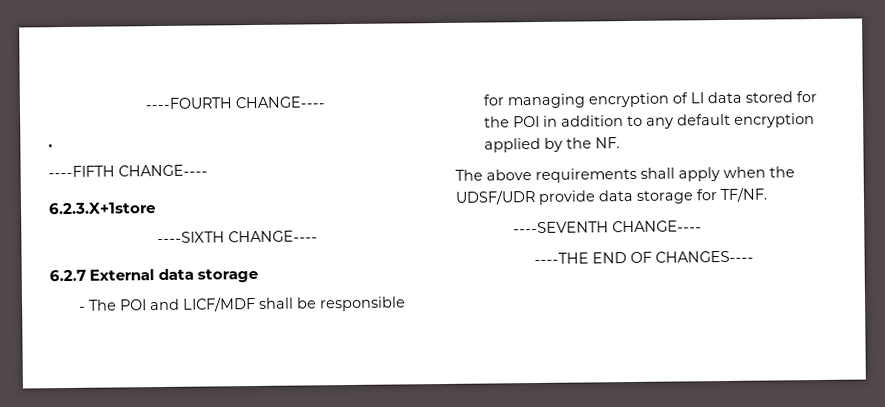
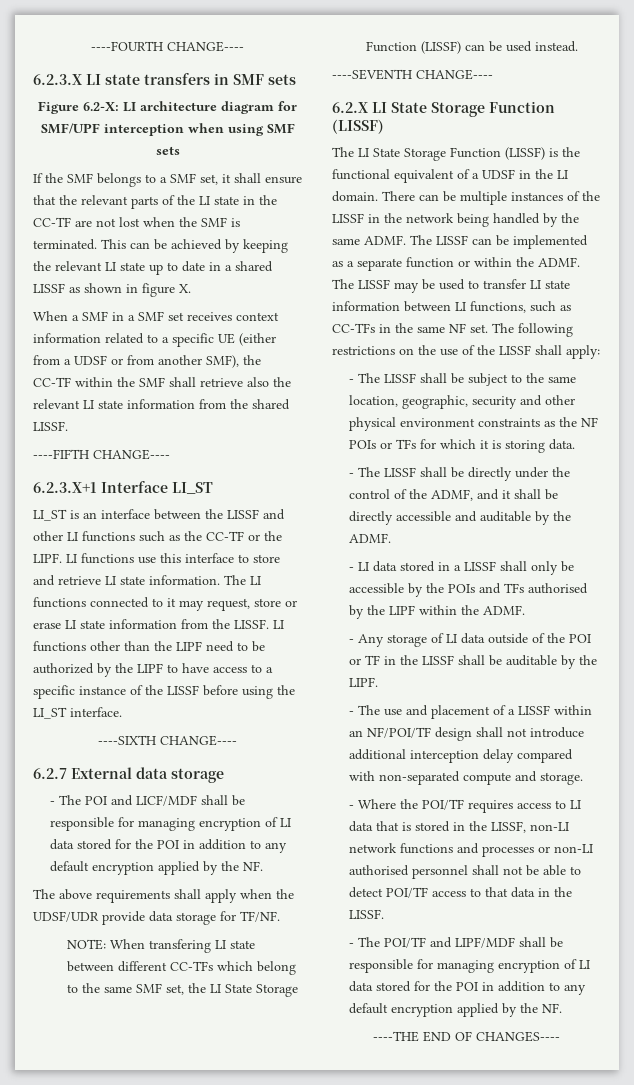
[48,144,53,148] [48,164,208,178] [48,202,156,215] . // ----FIFTH CHANGE---- // 6.2.3.X+1store -> [33,73,296,85] [38,101,297,114] [40,123,295,136] [155,146,180,155] [33,173,302,187] [33,195,277,209] [33,217,240,227] [33,239,288,253] [33,261,273,275] [33,283,191,297] [33,311,279,321] [33,333,276,347] [33,355,261,368] [33,377,291,387] [33,399,290,410] [33,421,68,431] [33,449,170,460] [33,481,213,494] [33,509,285,521] [33,531,282,542] [33,553,280,564] [33,575,261,586] [33,597,297,611] [33,619,284,629] [33,641,265,652] [33,663,273,677] [33,685,295,699] [33,707,122,719] 6.2.3.X LI state transfers in SMF sets // Figure 6.2-X: LI architecture diagram for SMF/UPF interception when using SMF sets // If the SMF belongs to a SMF set, it shall ensure that the relevant parts of the LI state in the CC-TF are not lost when the SMF is terminated. This can be achieved by keeping the relevant LI state up to date in a shared LISSF as shown in figure X. // When a SMF in a SMF set receives context information related to a specific UE (either from a UDSF or from another SMF), the CC-TF within the SMF shall retrieve also the relevant LI state information from the shared LISSF. // ----FIFTH CHANGE---- // 6.2.3.X+1 Interface LI_ST // LI_ST is an interface between the LISSF and other LI functions such as the CC-TF or the LIPF. LI functions use this interface to store and retrieve LI state information. The LI functions connected to it may request, store or erase LI state information from the LISSF. LI functions other than the LIPF need to be authorized by the LIPF to have access to a specific instance of the LISSF before using the LI_ST interface.
[513,220,703,234] ----SEVENTH CHANGE---- -> [66,939,255,953] [66,961,296,975] [66,983,298,997] [365,41,578,54] [332,69,493,80] [332,101,555,117] [332,119,384,134] [332,147,580,161] [332,169,568,183] [332,191,600,205] [332,213,579,227] [332,235,588,249] [332,257,580,271] [332,279,570,293] [332,301,571,313] [332,323,573,337] [332,345,600,359] [348,373,576,386] [348,395,575,409] [348,417,598,431] [348,439,575,453] [348,467,570,481] [348,489,558,501] [348,511,571,525] [348,533,391,543] [348,561,574,575] [348,583,588,597] [348,605,525,619] [348,633,591,647] [348,655,597,669] [348,677,378,687] [348,705,592,719] [348,727,584,741] [348,749,573,763] [348,771,583,785] [348,799,581,813] [348,821,569,833] [348,843,593,857] [348,865,581,879] [348,887,572,898] [348,909,384,919] [348,937,563,948] [348,959,590,973] [348,981,586,995] [348,1003,562,1017] NOTE: When transfering LI state between different CC-TFs which belong to the same SMF set, the LI State Storage Function (LISSF) can be used instead. // ----SEVENTH CHANGE---- // 6.2.X LI State Storage Function (LISSF) // The LI State Storage Function (LISSF) is the functional equivalent of a UDSF in the LI domain. There can be multiple instances of the LISSF in the network being handled by the same ADMF. The LISSF can be implemented as a separate function or within the ADMF. The LISSF may be used to transfer LI state information between LI functions, such as CC-TFs in the same NF set. The following restrictions on the use of the LISSF shall apply: // - The LISSF shall be subject to the same location, geographic, security and other physical environment constraints as the NF POIs or TFs for which it is storing data. // - The LISSF shall be directly under the control of the ADMF, and it shall be directly accessible and auditable by the ADMF. // - LI data stored in a LISSF shall only be accessible by the POIs and TFs authorised by the LIPF within the ADMF. // - Any storage of LI data outside of the POI or TF in the LISSF shall be auditable by the LIPF. // - The use and placement of a LISSF within an NF/POI/TF design shall not introduce additional interception delay compared with non-separated compute and storage. // - Where the POI/TF requires access to LI data that is stored in the LISSF, non-LI network functions and processes or non-LI authorised personnel shall not be able to detect POI/TF access to that data in the LISSF. // - The POI/TF and LIPF/MDF shall be responsible for managing encryption of LI data stored for the POI in addition to any default encryption applied by the NF.

